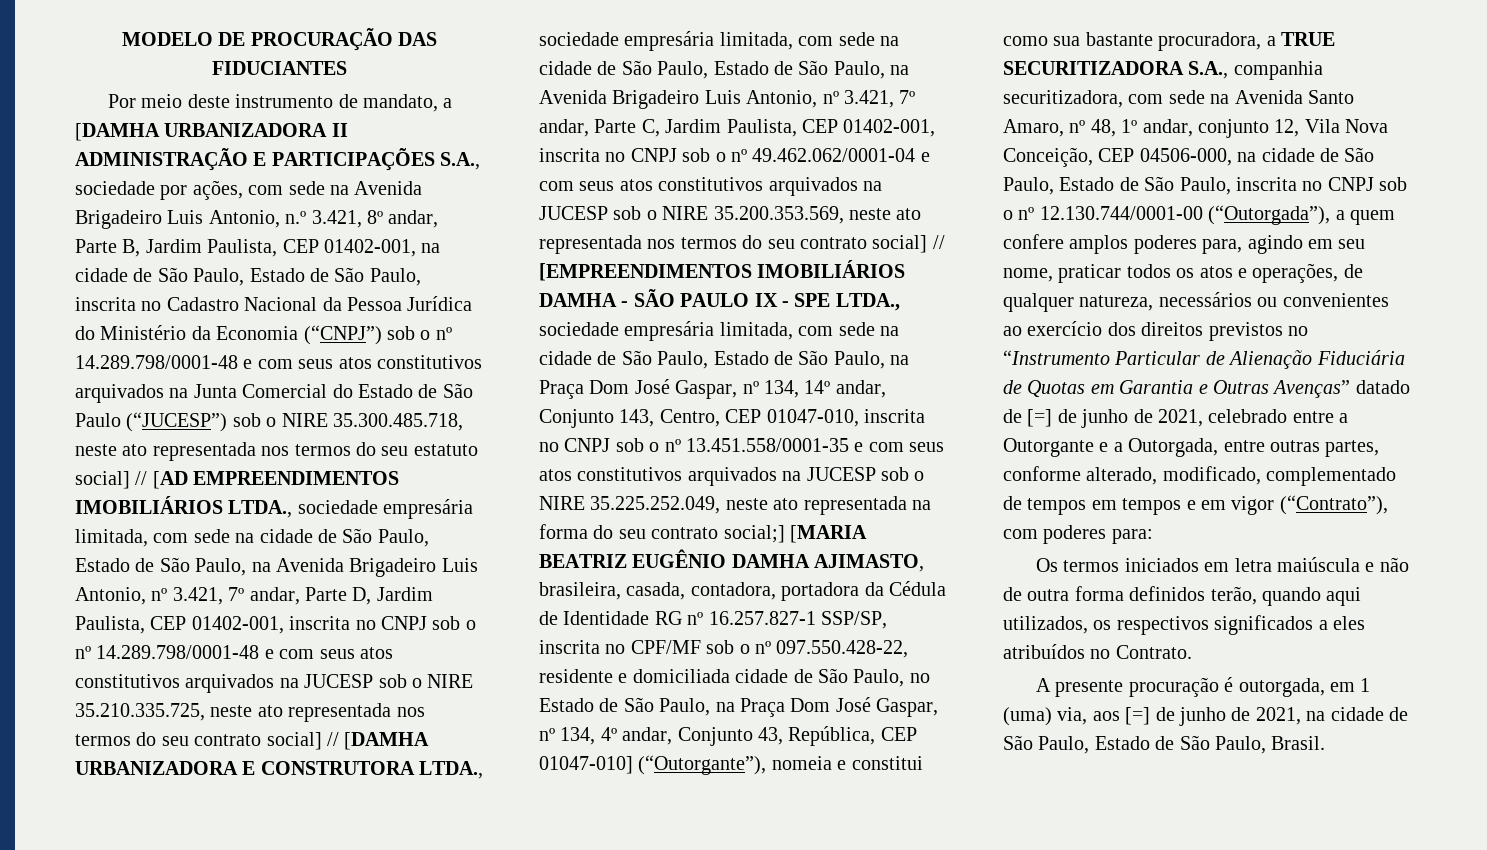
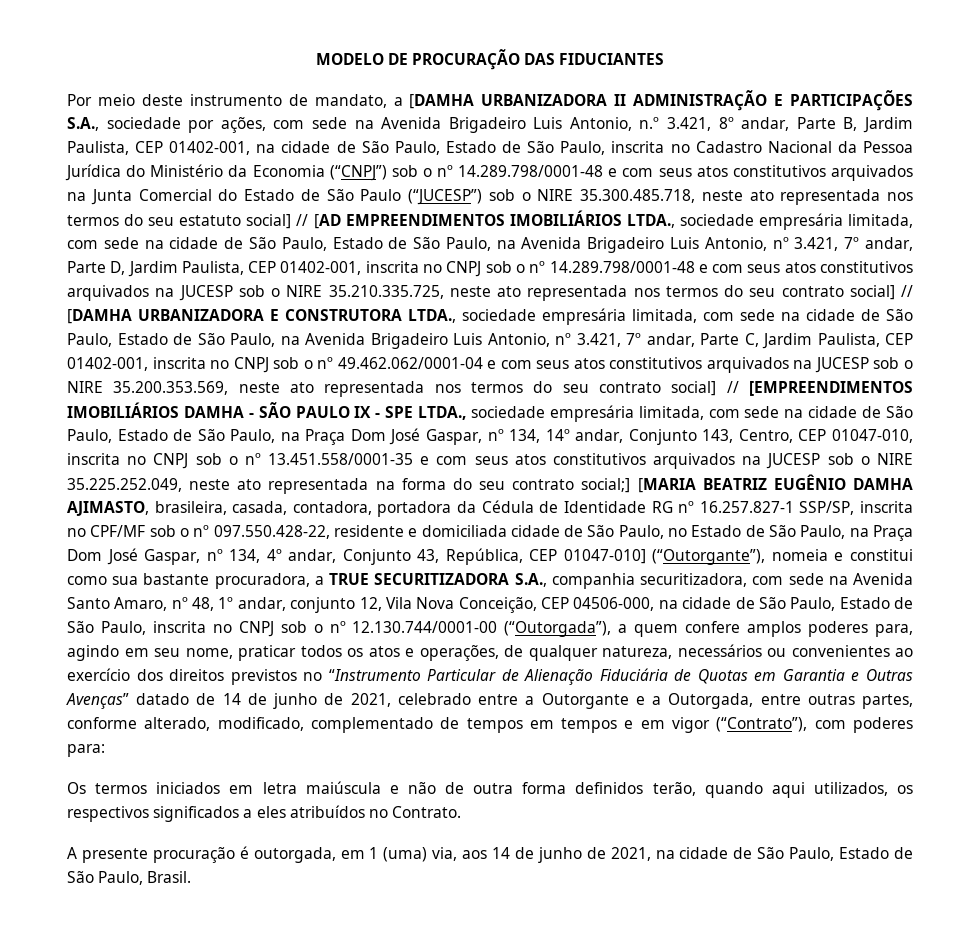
[1027,409,1053,427] [=] -> [222,693,241,705] 14
[1125,707,1151,725] [=] -> [492,847,511,859] 14

